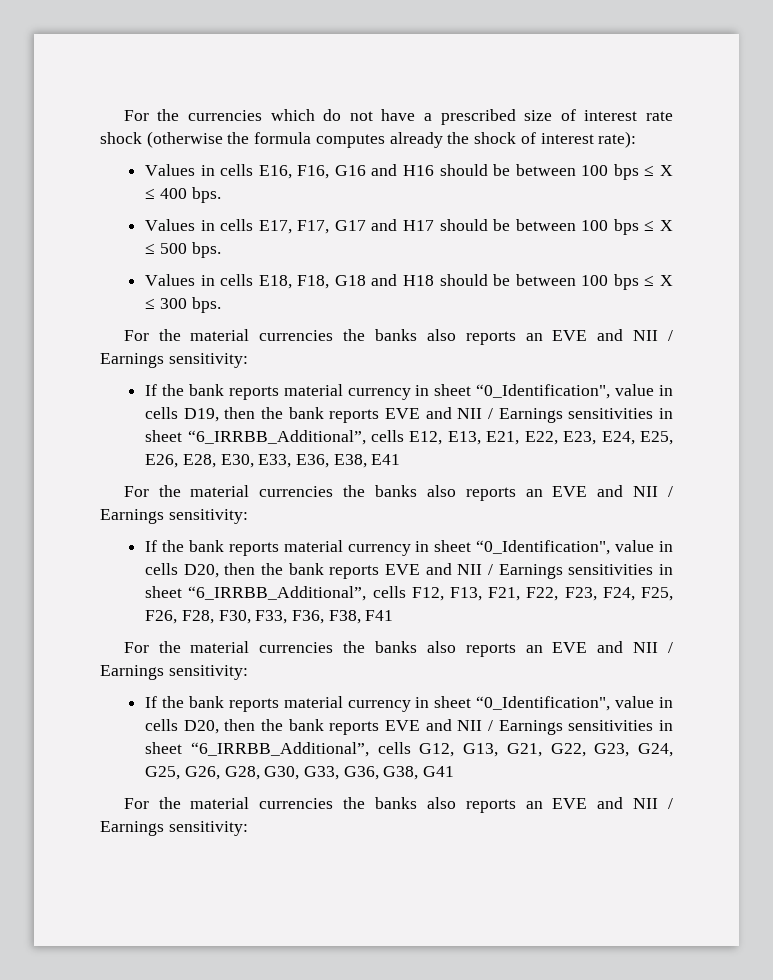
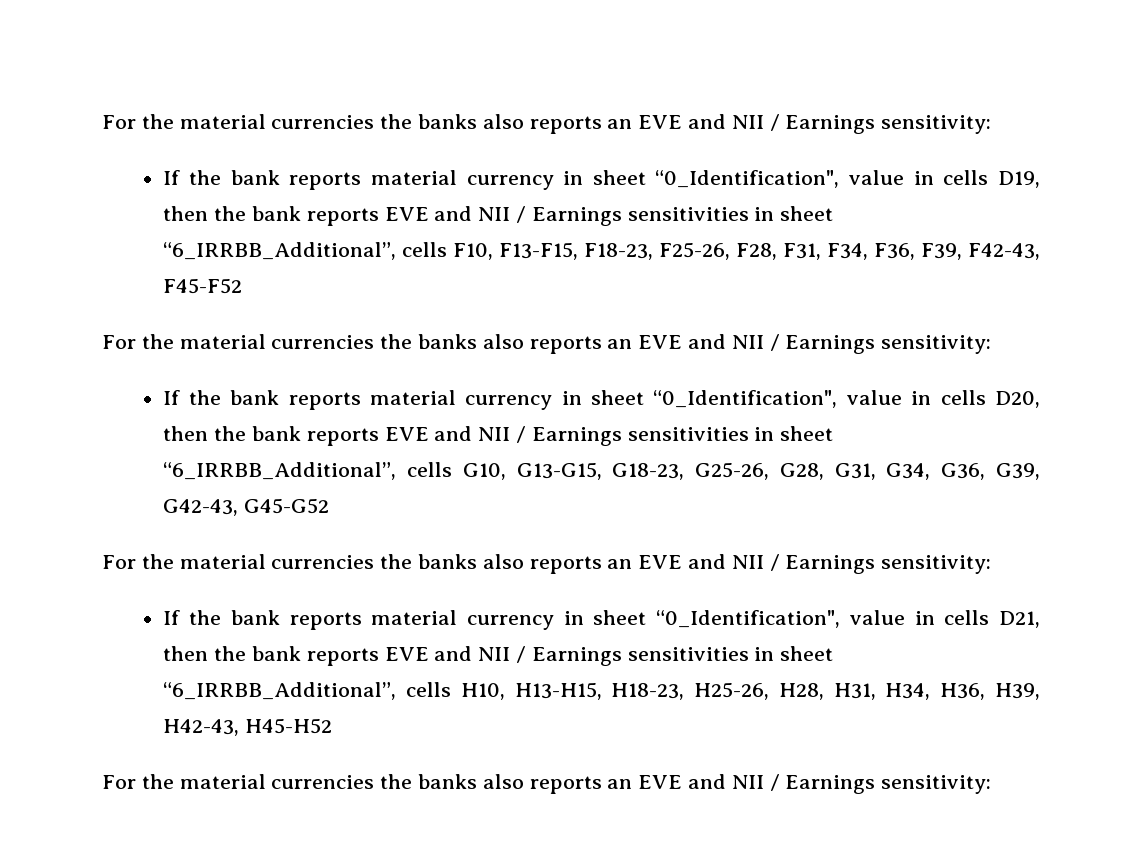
[123,109,674,125] [100,131,637,148] [145,164,673,180] [145,187,221,203] [145,219,673,235] [145,242,221,258] [145,274,673,290] [145,297,221,313] [123,329,181,341] For the currencies which do not have a prescribed size of interest rate shock (otherwise the formula computes already the shock of interest rate): // Values in cells E16, F16, G16 and H16 should be between 100 bps ≤ X ≤ 400 bps. // Values in cells E17, F17, G17 and H17 should be between 100 bps ≤ X ≤ 500 bps. // Values in cells E18, F18, G18 and H18 should be between 100 bps ≤ X ≤ 300 bps. // For the -> [102,114,174,129] For the
[409,431,673,445] [145,454,401,468] E12, E13, E21, E22, E23, E24, E25, E26, E28, E30, E33, E36, E38, E41 -> [453,242,1040,260] [163,278,243,294] F10, F13-F15, F18-23, F25-26, F28, F31, F34, F36, F39, F42-43, F45-F52
[411,587,673,601] [145,610,394,624] F12, F13, F21, F22, F23, F24, F25, F26, F28, F30, F33, F36, F38, F41 -> [462,462,1040,480] [163,498,330,516] G10, G13-G15, G18-23, G25-26, G28, G31, G34, G36, G39, G42-43, G45-G52
[183,720,219,734] D20, -> [998,611,1040,628] D21,
[419,743,673,757] [145,766,455,780] G12, G13, G21, G22, G23, G24, G25, G26, G28, G30, G33, G36, G38, G41 -> [460,682,1040,700] [163,718,333,736] H10, H13-H15, H18-23, H25-26, H28, H31, H34, H36, H39, H42-43, H45-H52

